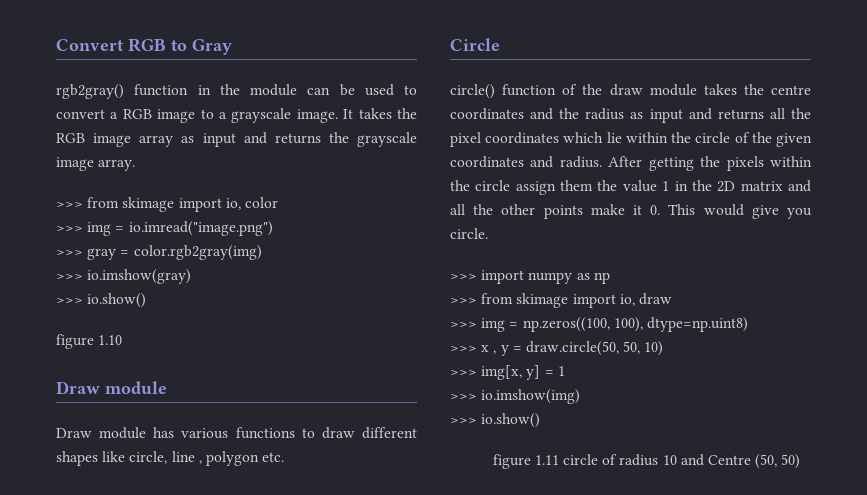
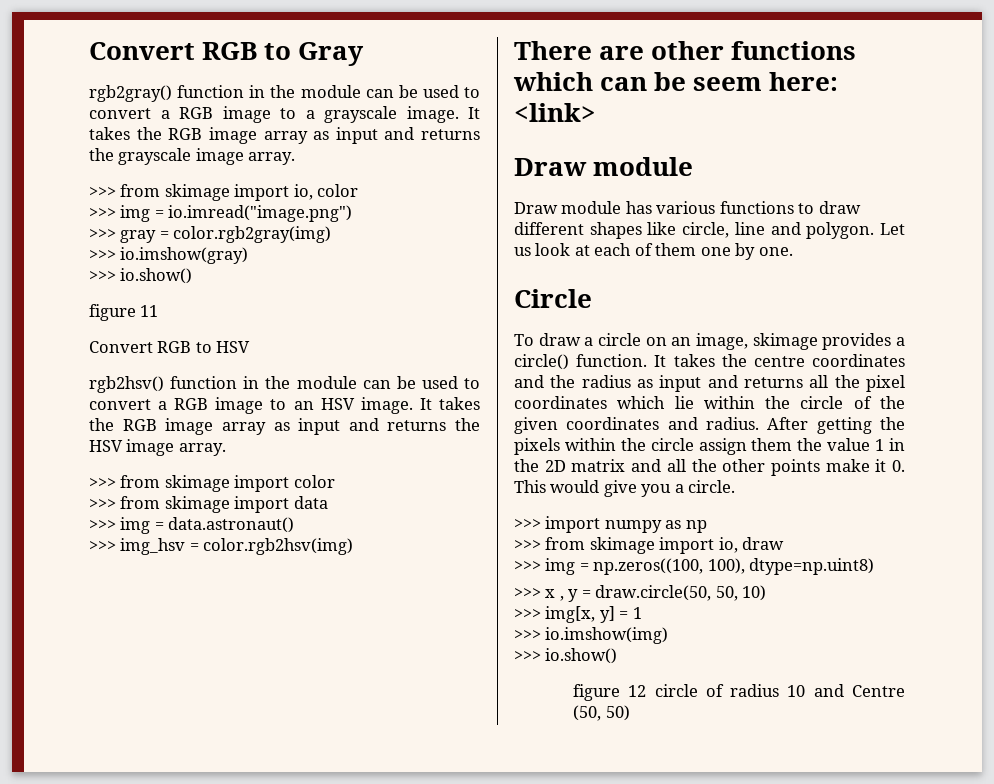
[98,335,123,345] 1.10 -> [140,305,159,317] [89,341,251,353] [89,376,480,393] [89,397,480,414] [89,418,480,435] [89,439,226,456] [89,475,335,492] [89,496,328,513] [89,517,295,534] [89,538,354,555] [514,41,857,60] [513,72,839,91] [514,103,596,122] 11 // Convert RGB to HSV // rgb2hsv() function in the module can be used to convert a RGB image to an HSV image. It takes the RGB image array as input and returns the HSV image array. // >>> from skimage import color // >>> from skimage import data // >>> img = data.astronaut() // >>> img_hsv = color.rgb2hsv(img) // There are other functions which can be seem here: <link>
[198,451,285,466] [450,38,500,51] [450,84,697,99] , polygon etc. // Circle // circle() function of the draw module -> [770,222,905,239] [514,243,793,260] [514,289,592,308] [514,333,905,350] [514,354,667,370] and polygon. Let us look at each of them one by one. // Circle // To draw a circle on an image, skimage provides a circle() function. It
(812, 213) none -> [674,484,684,493] a
[534,455,559,465] 1.11 -> [628,685,647,697] 12

